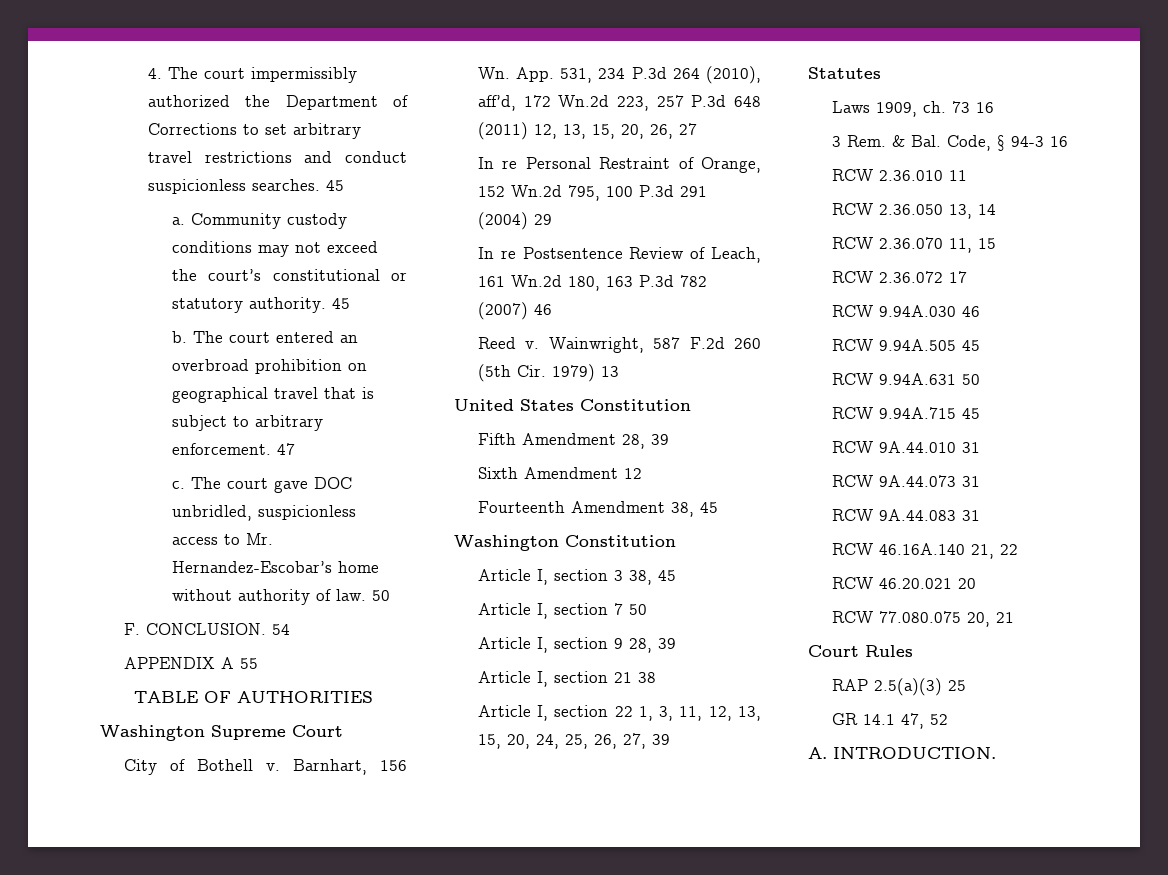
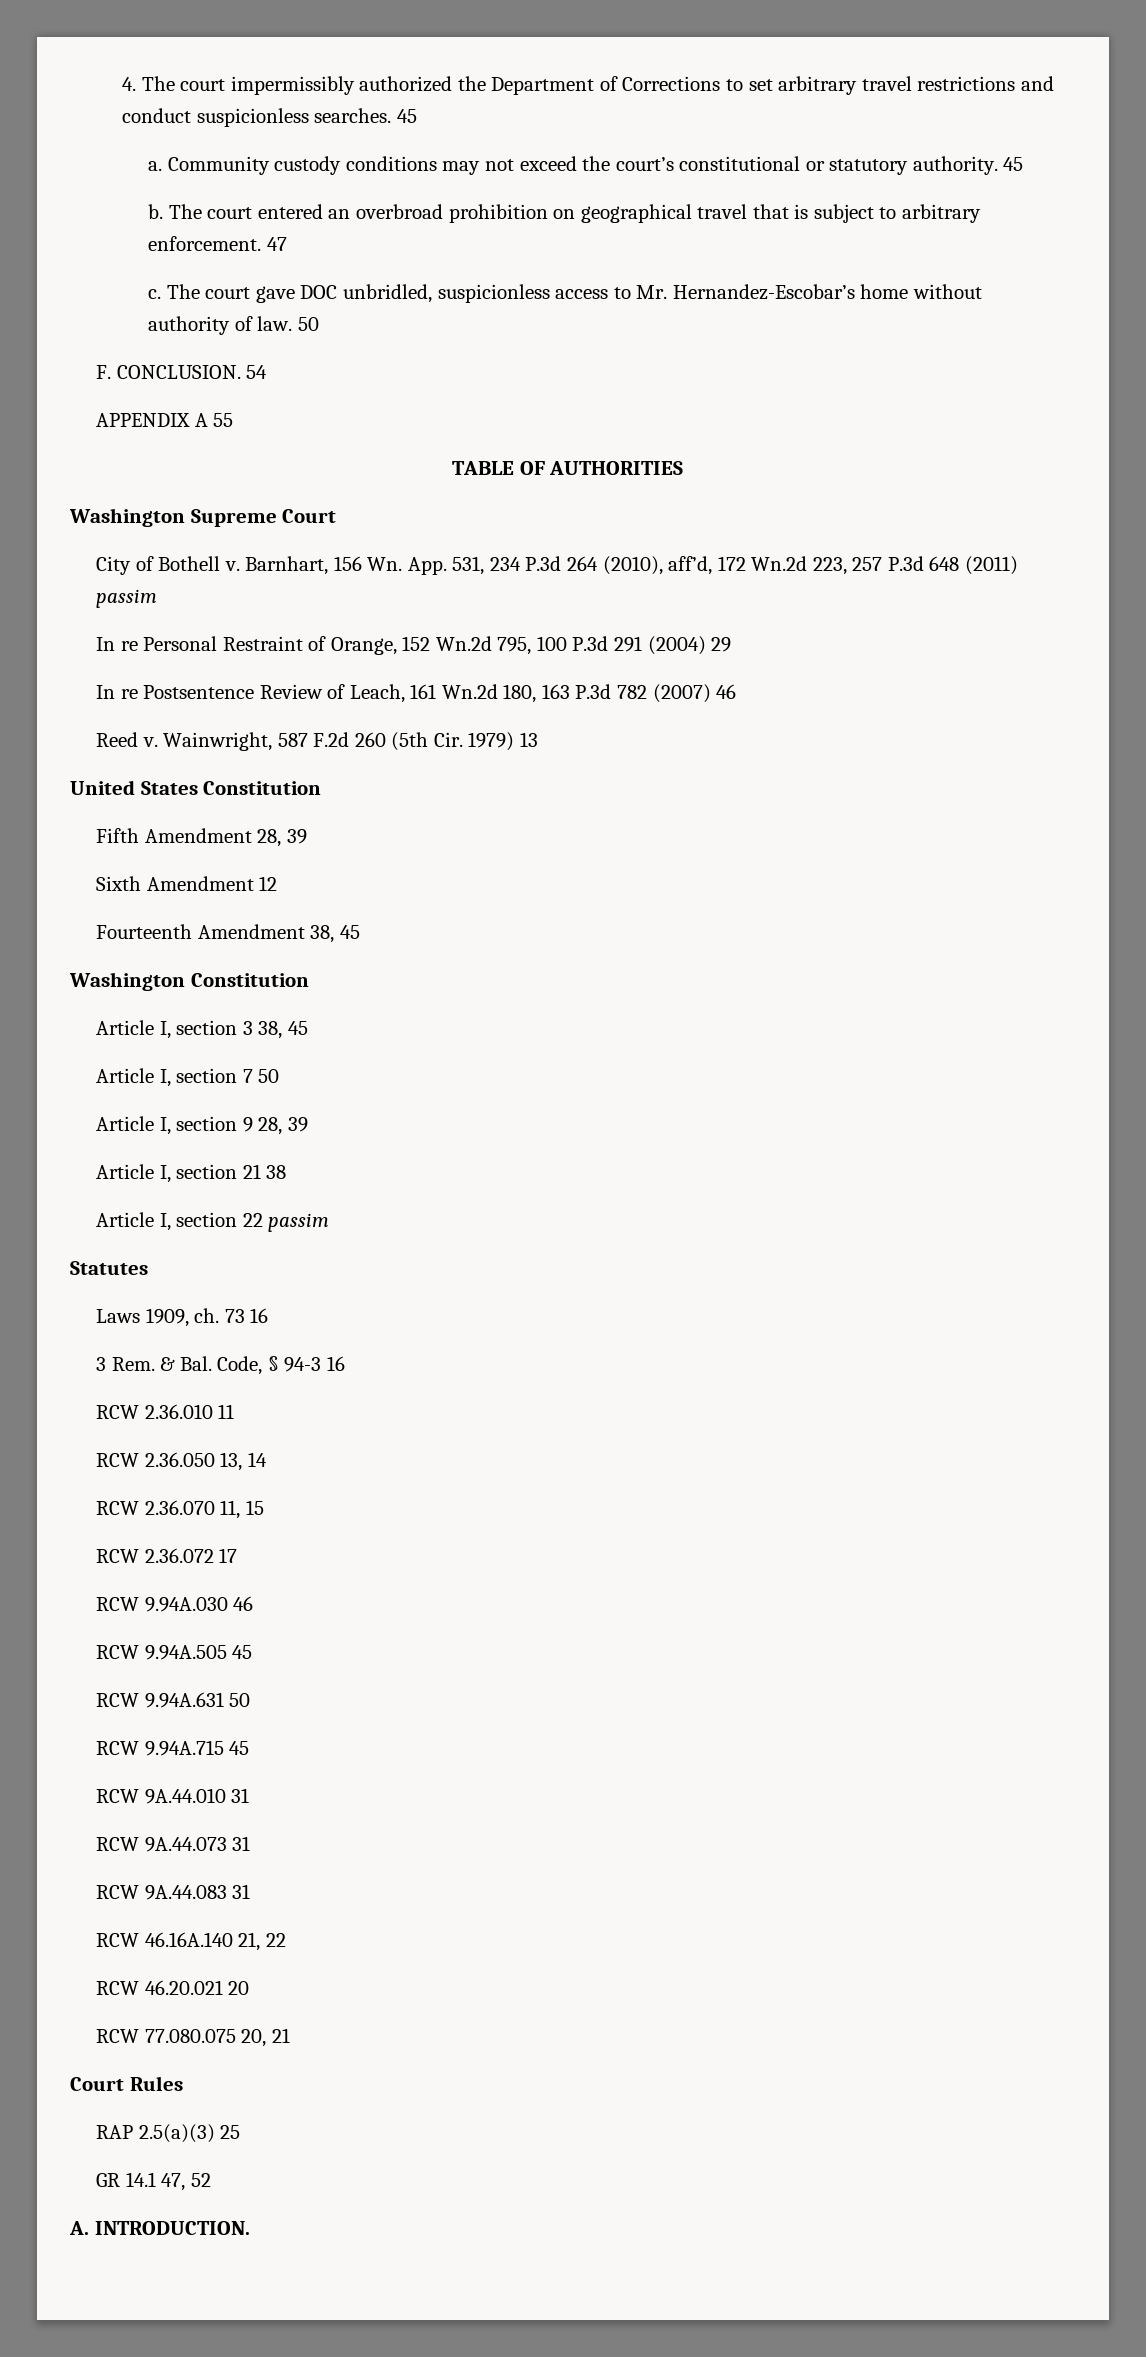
[533,123,697,139] 12, 13, 15, 20, 26, 27 -> [96,589,158,608] passim
[638,706,762,721] [477,733,670,749] 1, 3, 11, 12, 13, 15, 20, 24, 25, 26, 27, 39 -> [268,1213,330,1232] passim

